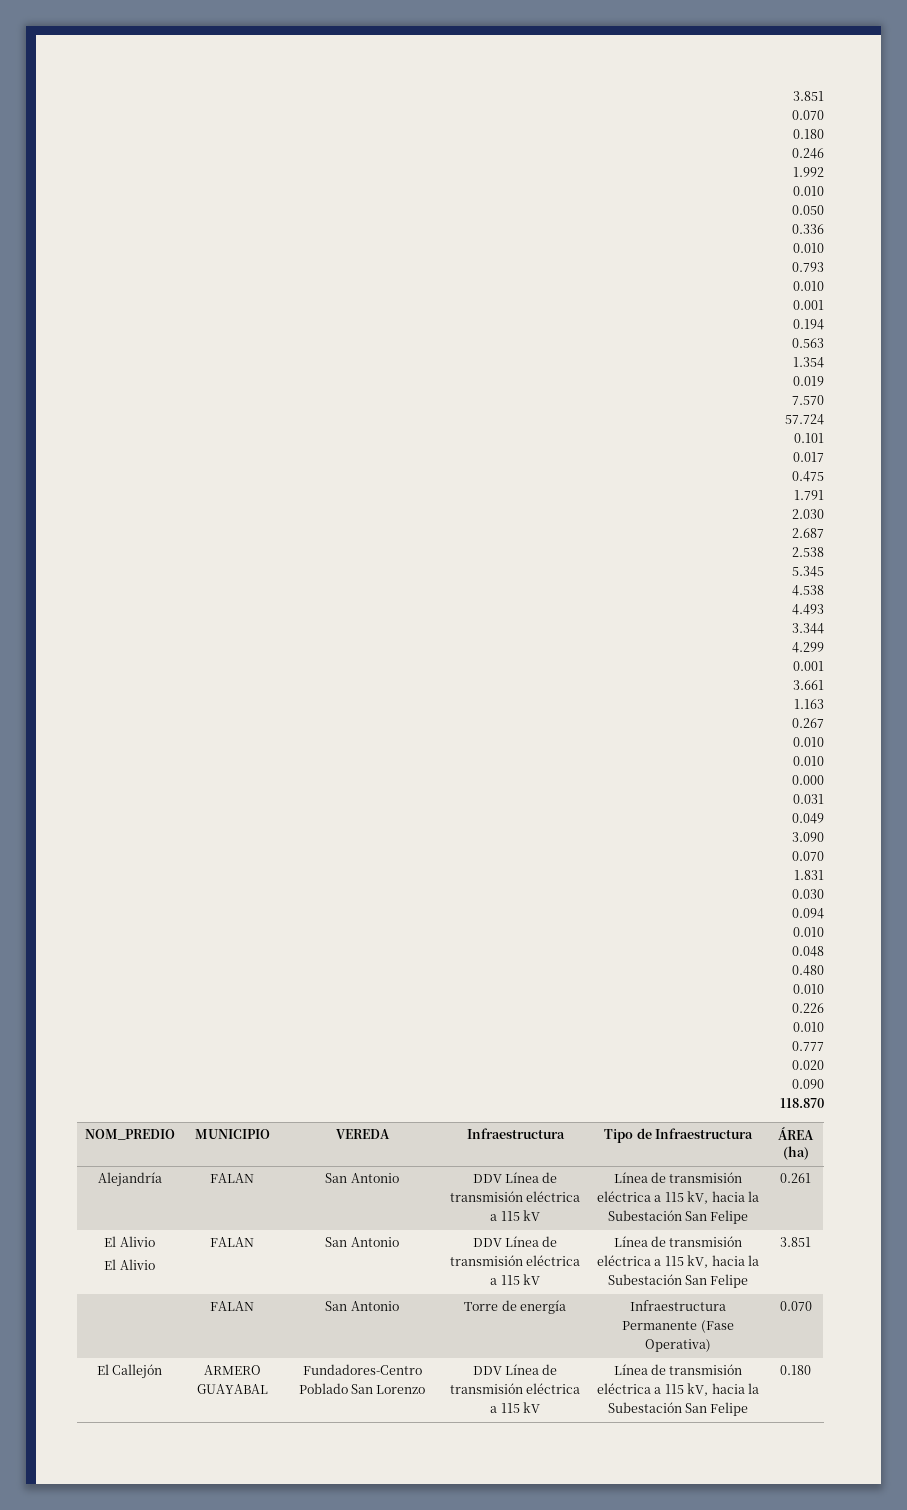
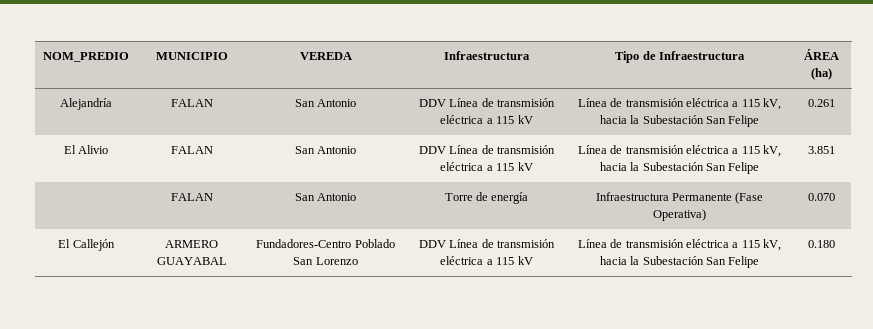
[793,91,824,101] [792,110,824,120] [793,129,824,139] [792,148,824,159] [793,167,824,177] [793,186,824,196] [792,205,824,215] [792,224,824,234] [793,243,824,253] [792,262,824,272] [793,281,824,291] [793,300,824,310] [793,319,824,330] [792,338,824,348] [793,357,824,368] [793,376,824,386] [792,395,824,405] [785,414,824,425] [794,433,824,443] [793,452,824,462] [792,471,824,482] [794,490,824,500] [792,509,824,519] [792,528,824,538] [792,547,824,557] [792,566,824,577] [792,585,824,596] [792,604,824,615] [792,623,824,634] [792,642,824,653] [793,661,824,671] [793,680,824,690] [794,699,824,709] [792,718,824,728] [793,737,824,747] [793,756,824,766] [792,775,824,785] [793,794,824,804] [792,813,824,824] [792,832,824,842] [792,851,824,861] [794,870,824,880] [792,889,824,899] [792,908,824,919] [793,927,824,937] [792,946,824,957] [792,965,824,976] [793,984,824,994] [792,1003,824,1013] [793,1022,824,1032] [792,1041,824,1051] [792,1060,824,1070] [792,1079,824,1089] [780,1098,824,1108] 3.851 // 0.070 // 0.180 // 0.246 // 1.992 // 0.010 // 0.050 // 0.336 // 0.010 // 0.793 // 0.010 // 0.001 // 0.194 // 0.563 // 1.354 // 0.019 // 7.570 // 57.724 // 0.101 // 0.017 // 0.475 // 1.791 // 2.030 // 2.687 // 2.538 // 5.345 // 4.538 // 4.493 // 3.344 // 4.299 // 0.001 // 3.661 // 1.163 // 0.267 // 0.010 // 0.010 // 0.000 // 0.031 // 0.049 // 3.090 // 0.070 // 1.831 // 0.030 // 0.094 // 0.010 // 0.048 // 0.480 // 0.010 // 0.226 // 0.010 // 0.777 // 0.020 // 0.090 // 118.870 // -> (43, 57) none
[104,1259,155,1270] // El Alivio -> (109, 149) none

